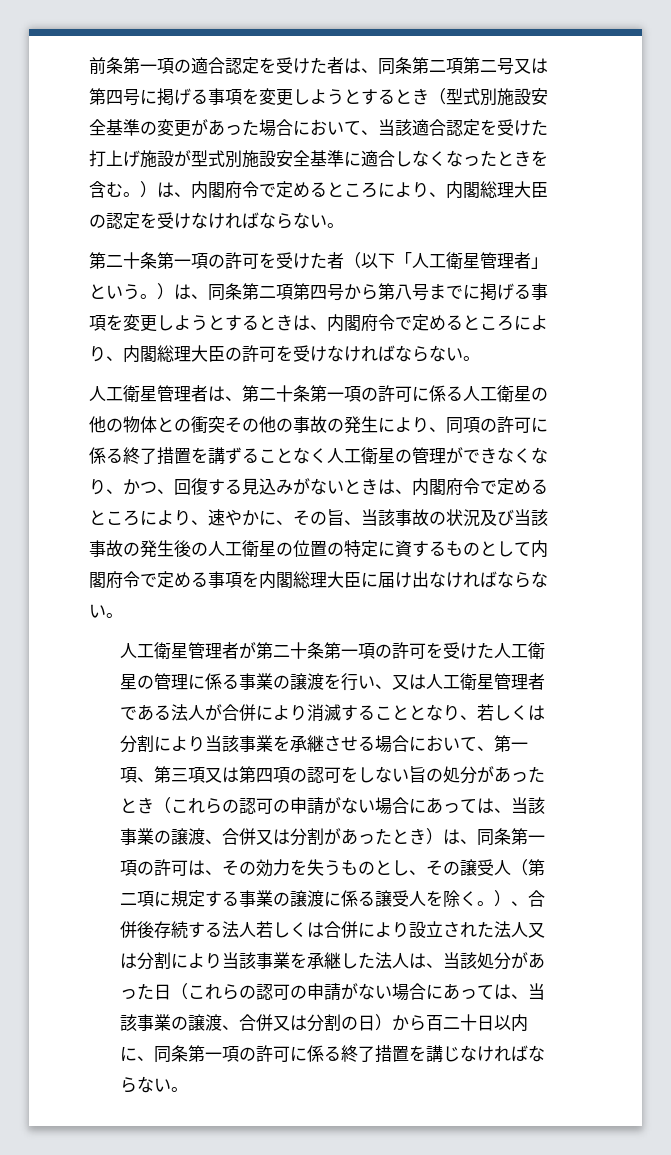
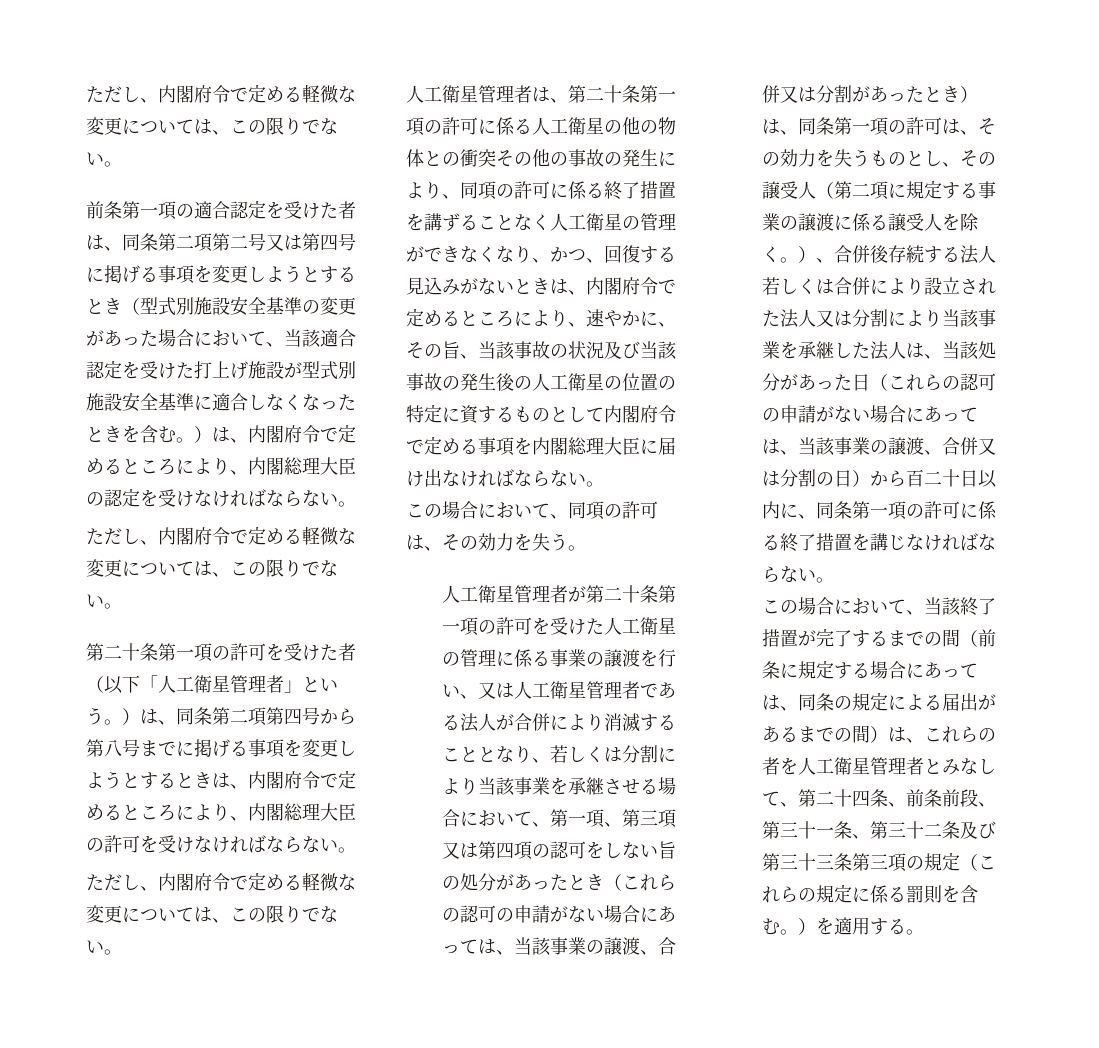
(89, 66) none -> [86,84,356,103] [86,117,338,135] [86,152,122,167] ただし、内閣府令で定める軽微な変更については、この限りでない。 //
(344, 225) none -> [86,526,356,545] [86,559,338,577] [86,594,122,609] // ただし、内閣府令で定める軽微な変更については、この限りでない。
(480, 358) none -> [86,872,356,891] [86,905,338,923] [86,940,122,955] // ただし、内閣府令で定める軽微な変更については、この限りでない。
(123, 615) none -> [406,501,658,520] [406,533,586,551] // この場合において、同項の許可は、その効力を失う。
(189, 1089) none -> [761,597,996,616] [761,628,996,647] [761,660,978,679] [761,692,996,711] [761,725,996,743] [761,757,996,775] [761,789,996,807] [761,821,996,839] [761,852,996,872] [761,884,978,904] [761,917,924,935] // この場合において、当該終了措置が完了するまでの間（前条に規定する場合にあっては、同条の規定による届出があるまでの間）は、これらの者を人工衛星管理者とみなして、第二十四条、前条前段、第三十一条、第三十二条及び第三十三条第三項の規定（これらの規定に係る罰則を含む。）を適用する。

